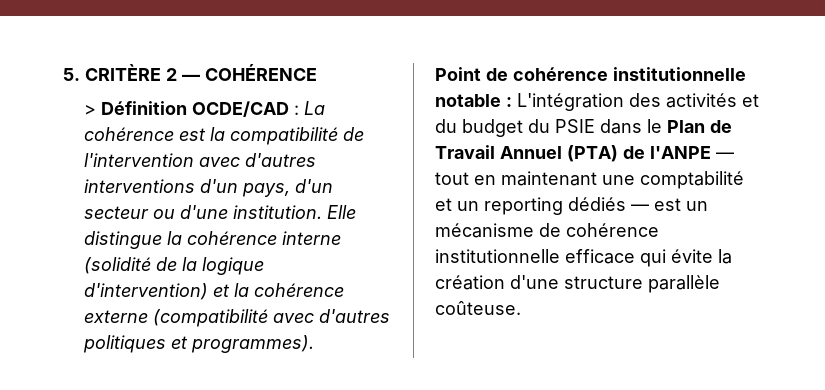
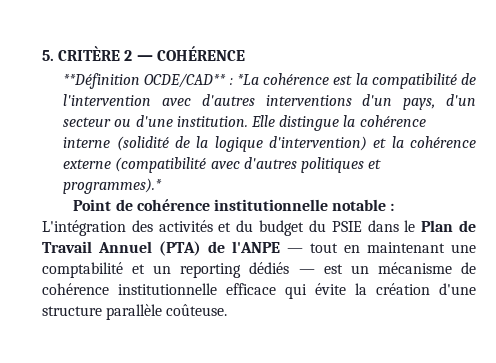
[83,101,325,117] > Définition OCDE/CAD : La -> [63,73,259,89] **Définition OCDE/CAD** : *La
[190,335,314,353] programmes). -> [63,178,163,194] programmes).*

